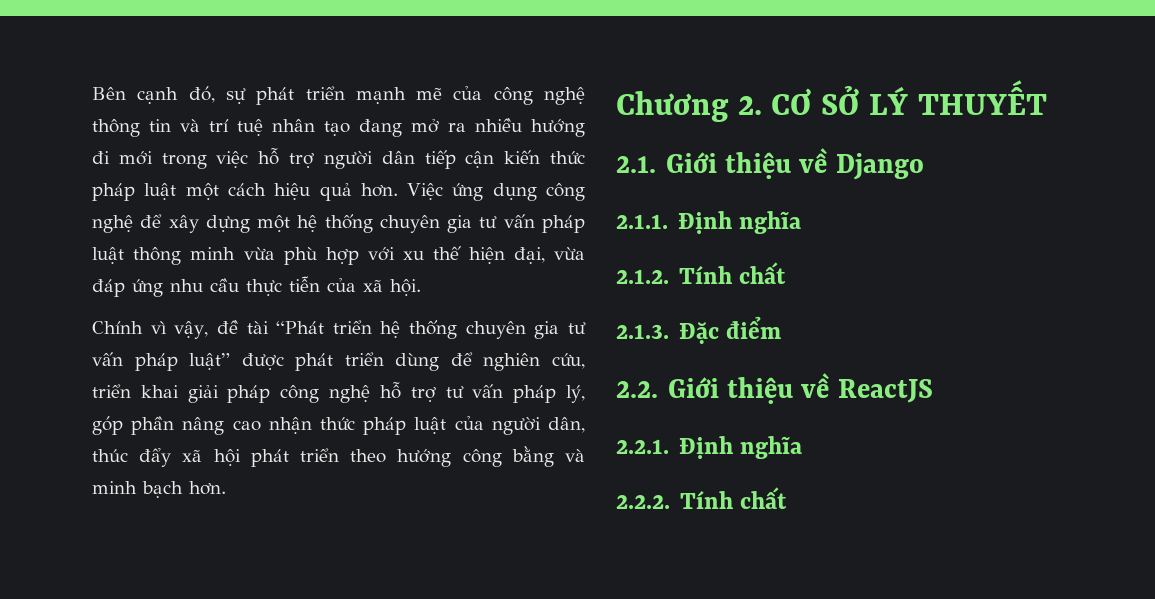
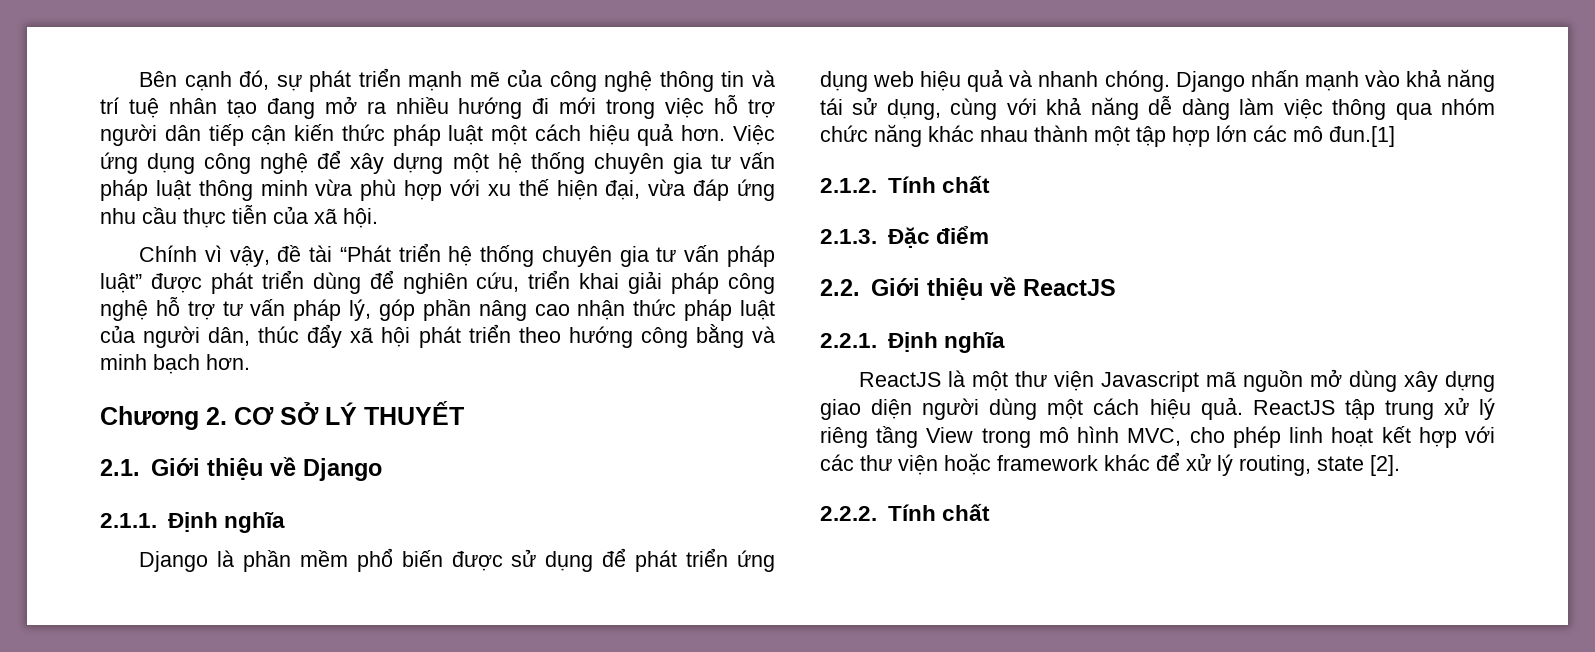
(801, 222) none -> [139,548,775,572] [820,69,1495,92] [820,96,1495,120] [820,124,1395,147] // Django là phần mềm phổ biến được sử dụng để phát triển ứng dụng web hiệu quả và nhanh chóng. Django nhấn mạnh vào khả năng tái sử dụng, cùng với khả năng dễ dàng làm việc thông qua nhóm chức năng khác nhau thành một tập hợp lớn các mô đun.[1]
(802, 447) none -> [859,369,1495,392] [820,397,1495,420] [820,426,1495,448] [820,452,1400,476] // ReactJS là một thư viện Javascript mã nguồn mở dùng xây dựng giao diện người dùng một cách hiệu quả. ReactJS tập trung xử lý riêng tầng View trong mô hình MVC, cho phép linh hoạt kết hợp với các thư viện hoặc framework khác để xử lý routing, state [2].

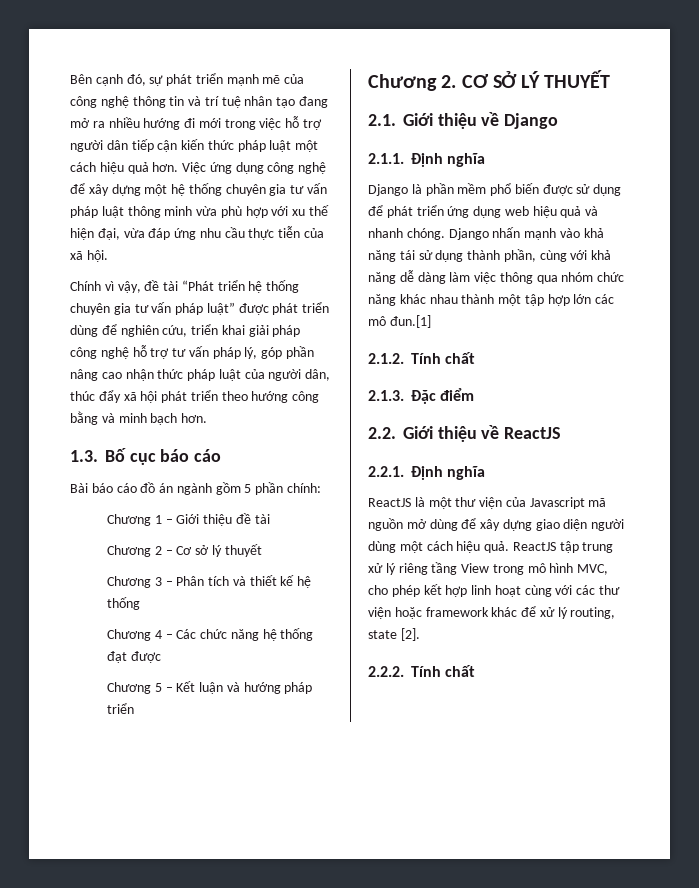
(250, 362) none -> [70,448,222,465] [70,482,322,495] [106,513,270,526] [106,544,262,557] [106,575,312,588] [106,597,140,610] [106,628,314,641] [106,651,161,663] [106,681,313,694] [106,703,134,714] // 1.3. Bố cục báo cáo // Bài báo cáo đồ án ngành gồm 5 phần chính: // Chương 1 – Giới thiệu đề tài // Chương 2 – Cơ sở lý thuyết // Chương 3 – Phân tích và thiết kế hệ thống // Chương 4 – Các chức năng hệ thống đạt được // Chương 5 – Kết luận và hướng pháp triển
[886,99,941,120] dụng, -> [435,249,536,262] dụng thành phần,
(1095, 381) none -> [505,497,526,507] của
(1398, 381) none -> [461,518,477,529] để
[1289,426,1457,448] linh hoạt kết hợp -> [423,584,552,597] kết hợp linh hoạt cùng

